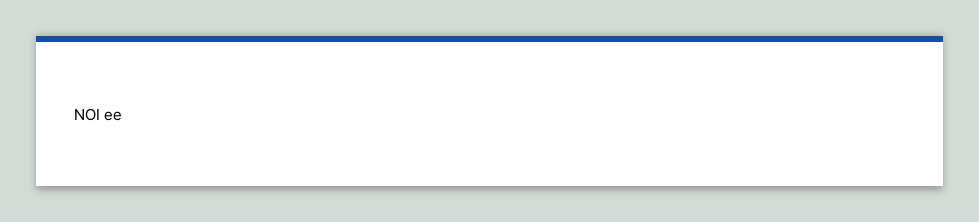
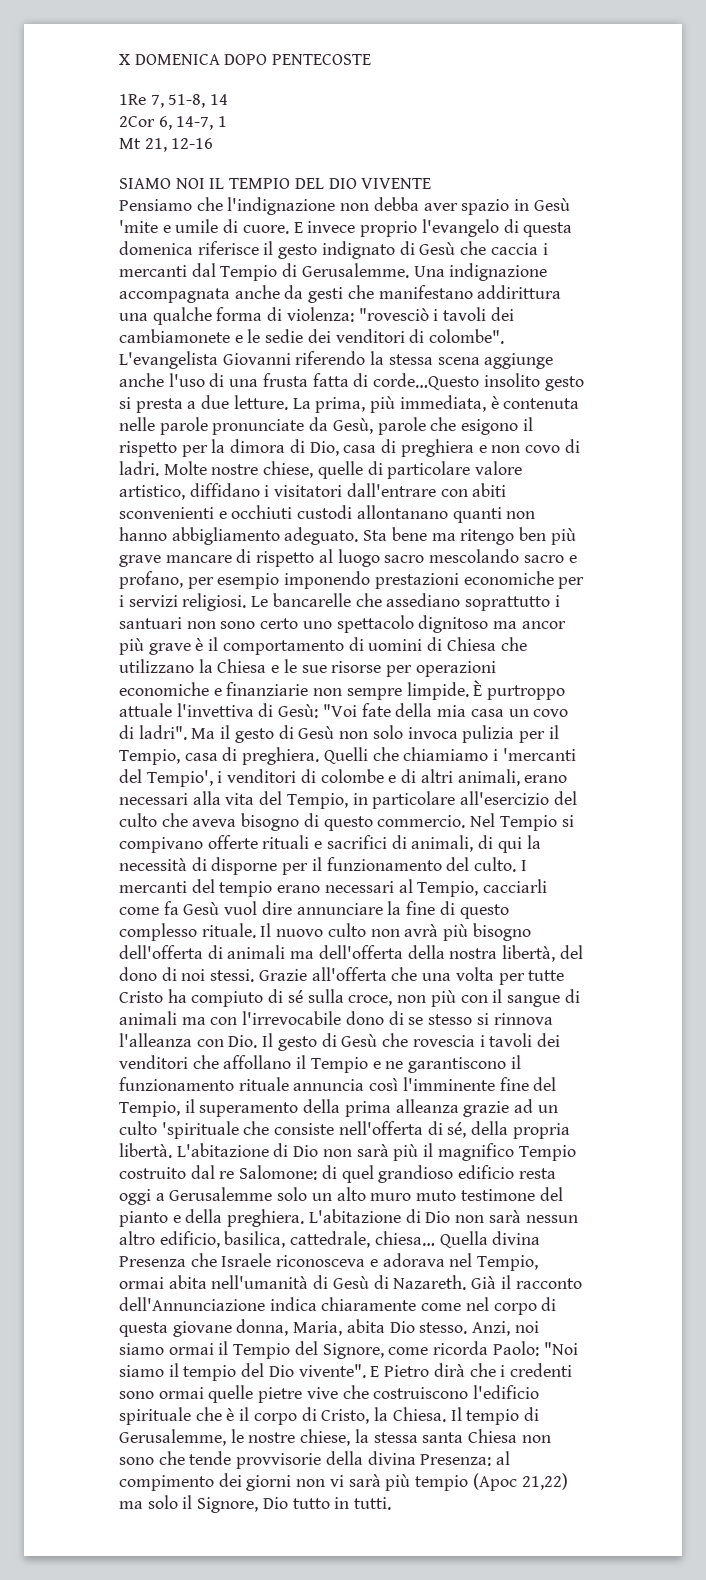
[74,108,123,121] NOI ee -> [119,54,372,65] [119,94,229,108] [119,116,228,130] [119,138,214,152] [119,178,432,189] [119,197,570,215] [119,219,573,237] [119,241,548,259] [119,263,548,281] [119,285,562,303] [119,307,514,325] [119,329,505,344] [119,351,554,369] [119,373,584,391] [119,395,580,413] [119,417,533,435] [119,439,580,457] [119,461,523,479] [119,483,507,500] [119,505,536,523] [119,527,576,545] [119,549,577,567] [119,571,585,589] [119,593,560,611] [119,615,566,633] [119,637,527,655] [119,659,496,677] [119,680,566,700] [119,703,569,718] [119,725,559,743] [119,747,576,765] [119,769,568,787] [119,791,577,809] [119,813,574,831] [119,835,541,853] [119,857,527,875] [119,879,548,897] [119,901,509,919] [119,923,531,941] [119,945,583,962] [119,967,565,985] [119,989,580,1007] [119,1011,553,1025] [119,1033,560,1051] [119,1055,521,1073] [119,1077,557,1091] [119,1099,558,1117] [119,1121,570,1139] [119,1143,576,1161] [119,1165,556,1183] [119,1187,563,1205] [119,1209,578,1227] [119,1231,541,1248] [119,1253,539,1271] [119,1275,582,1290] [119,1297,557,1315] [119,1319,539,1337] [119,1341,578,1359] [119,1363,572,1381] [119,1385,540,1403] [119,1407,539,1425] [119,1429,551,1446] [119,1451,511,1469] [119,1473,568,1491] [119,1495,392,1513] X DOMENICA DOPO PENTECOSTE // 1Re 7, 51-8, 14 // 2Cor 6, 14-7, 1 // Mt 21, 12-16 // SIAMO NOI IL TEMPIO DEL DIO VIVENTE // Pensiamo che l'indignazione non debba aver spazio in Gesù 'mite e umile di cuore. E invece proprio l'evangelo di questa domenica riferisce il gesto indignato di Gesù che caccia i mercanti dal Tempio di Gerusalemme. Una indignazione accompagnata anche da gesti che manifestano addirittura una qualche forma di violenza: "rovesciò i tavoli dei cambiamonete e le sedie dei venditori di colombe". L'evangelista Giovanni riferendo la stessa scena aggiunge anche l'uso di una frusta fatta di corde…Questo insolito gesto si presta a due letture. La prima, più immediata, è contenuta nelle parole pronunciate da Gesù, parole che esigono il rispetto per la dimora di Dio, casa di preghiera e non covo di ladri. Molte nostre chiese, quelle di particolare valore artistico, diffidano i visitatori dall'entrare con abiti sconvenienti e occhiuti custodi allontanano quanti non hanno abbigliamento adeguato. Sta bene ma ritengo ben più grave mancare di rispetto al luogo sacro mescolando sacro e profano, per esempio imponendo prestazioni economiche per i servizi religiosi. Le bancarelle che assediano soprattutto i santuari non sono certo uno spettacolo dignitoso ma ancor più grave è il comportamento di uomini di Chiesa che utilizzano la Chiesa e le sue risorse per operazioni economiche e finanziarie non sempre limpide. È purtroppo attuale l'invettiva di Gesù: "Voi fate della mia casa un covo di ladri". Ma il gesto di Gesù non solo invoca pulizia per il Tempio, casa di preghiera. Quelli che chiamiamo i 'mercanti del Tempio', i venditori di colombe e di altri animali, erano necessari alla vita del Tempio, in particolare all'esercizio del culto che aveva bisogno di questo commercio. Nel Tempio si compivano offerte rituali e sacrifici di animali, di qui la necessità di disporne per il funzionamento del culto. I mercanti del tempio erano necessari al Tempio, cacciarli come fa Gesù vuol dire annunciare la fine di questo complesso rituale. Il nuovo culto non avrà più bisogno dell'offerta di animali ma dell'offerta della nostra libertà, del dono di noi stessi. Grazie all'offerta che una volta per tutte Cristo ha compiuto di sé sulla croce, non più con il sangue di animali ma con l'irrevocabile dono di se stesso si rinnova l'alleanza con Dio. Il gesto di Gesù che rovescia i tavoli dei venditori che affollano il Tempio e ne garantiscono il funzionamento rituale annuncia così l'imminente fine del Tempio, il superamento della prima alleanza grazie ad un culto 'spirituale che consiste nell'offerta di sé, della propria libertà. L'abitazione di Dio non sarà più il magnifico Tempio costruito dal re Salomone: di quel grandioso edificio resta oggi a Gerusalemme solo un alto muro muto testimone del pianto e della preghiera. L'abitazione di Dio non sarà nessun altro edificio, basilica, cattedrale, chiesa… Quella divina Presenza che Israele riconosceva e adorava nel Tempio, ormai abita nell'umanità di Gesù di Nazareth. Già il racconto dell'Annunciazione indica chiaramente come nel corpo di questa giovane donna, Maria, abita Dio stesso. Anzi, noi siamo ormai il Tempio del Signore, come ricorda Paolo: "Noi siamo il tempio del Dio vivente". E Pietro dirà che i credenti sono ormai quelle pietre vive che costruiscono l'edificio spirituale che è il corpo di Cristo, la Chiesa. Il tempio di Gerusalemme, le nostre chiese, la stessa santa Chiesa non sono che tende provvisorie della divina Presenza: al compimento dei giorni non vi sarà più tempio (Apoc 21,22) ma solo il Signore, Dio tutto in tutti.

